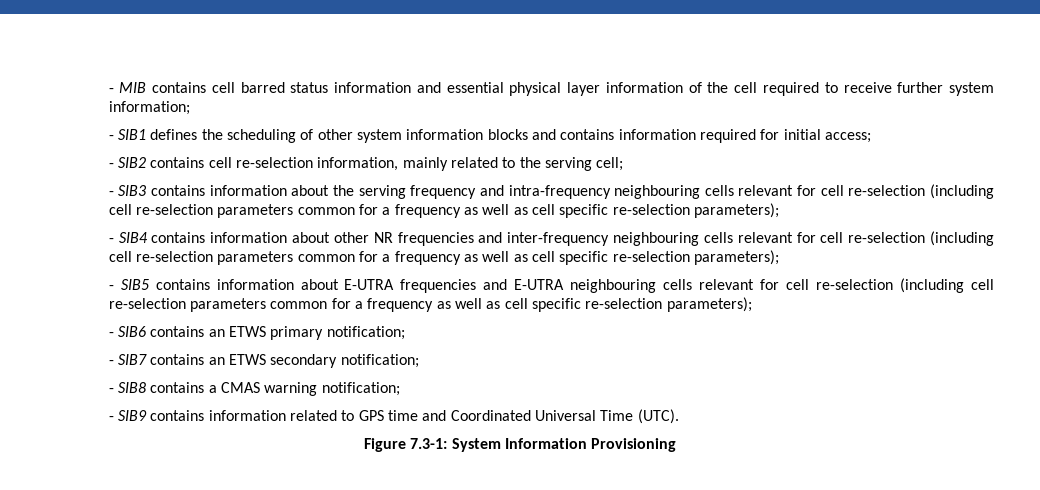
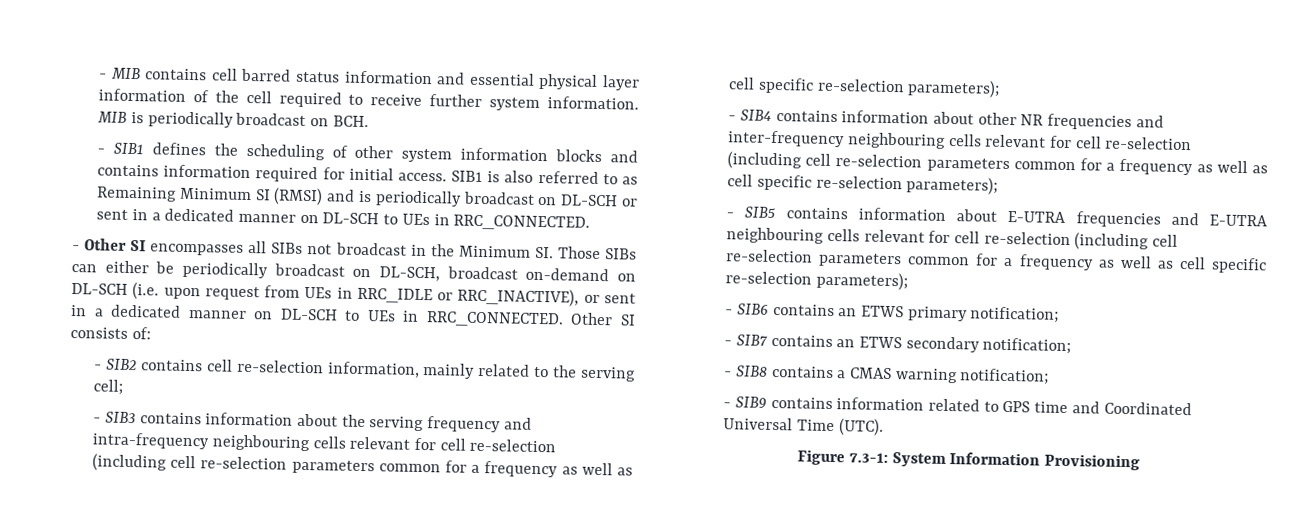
[108,101,190,115] information; -> [546,96,639,110] [97,111,369,128] information. MIB is periodically broadcast on BCH.
[824,132,871,143] access; -> [397,170,638,185] [96,186,639,207] [96,208,591,231] [72,238,637,260] [71,260,636,282] [71,282,636,307] [70,304,636,328] [70,326,151,340] access. SIB1 is also referred to as Remaining Minimum SI (RMSI) and is periodically broadcast on DL-SCH or sent in a dedicated manner on DL-SCH to UEs in RRC_CONNECTED. // - Other SI encompasses all SIBs not broadcast in the Minimum SI. Those SIBs can either be periodically broadcast on DL-SCH, broadcast on-demand on DL-SCH (i.e. upon request from UEs in RRC_IDLE or RRC_INACTIVE), or sent in a dedicated manner on DL-SCH to UEs in RRC_CONNECTED. Other SI consists of:

